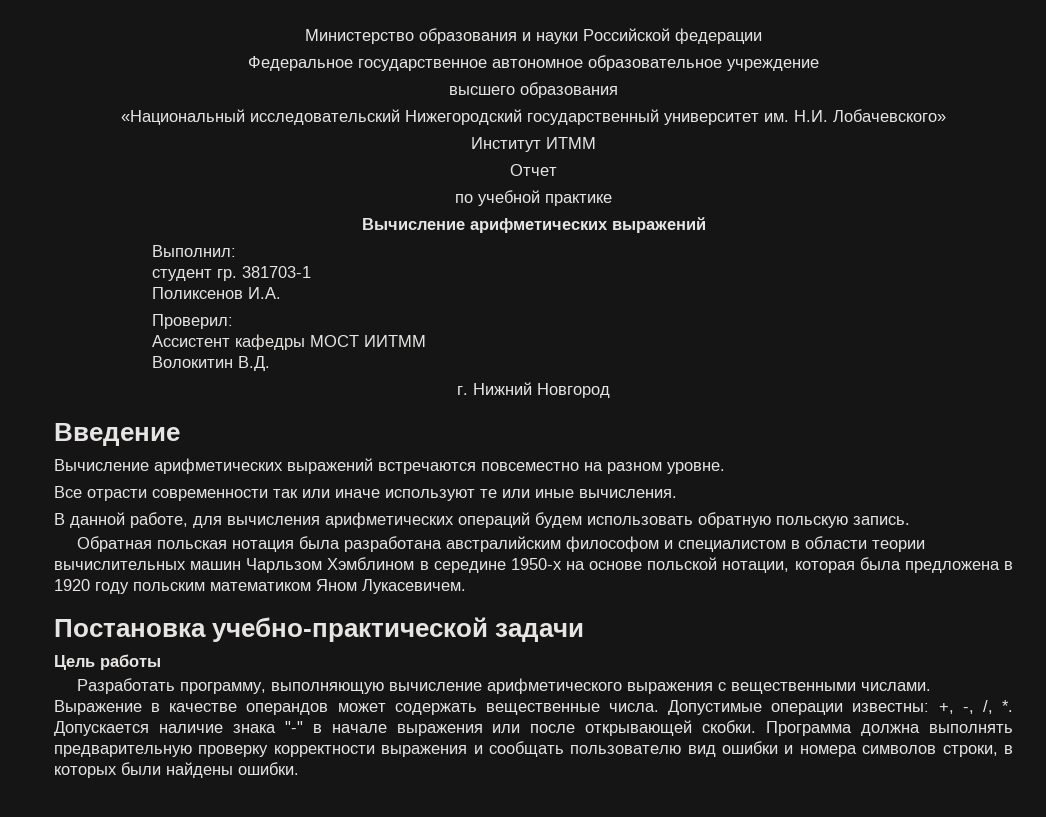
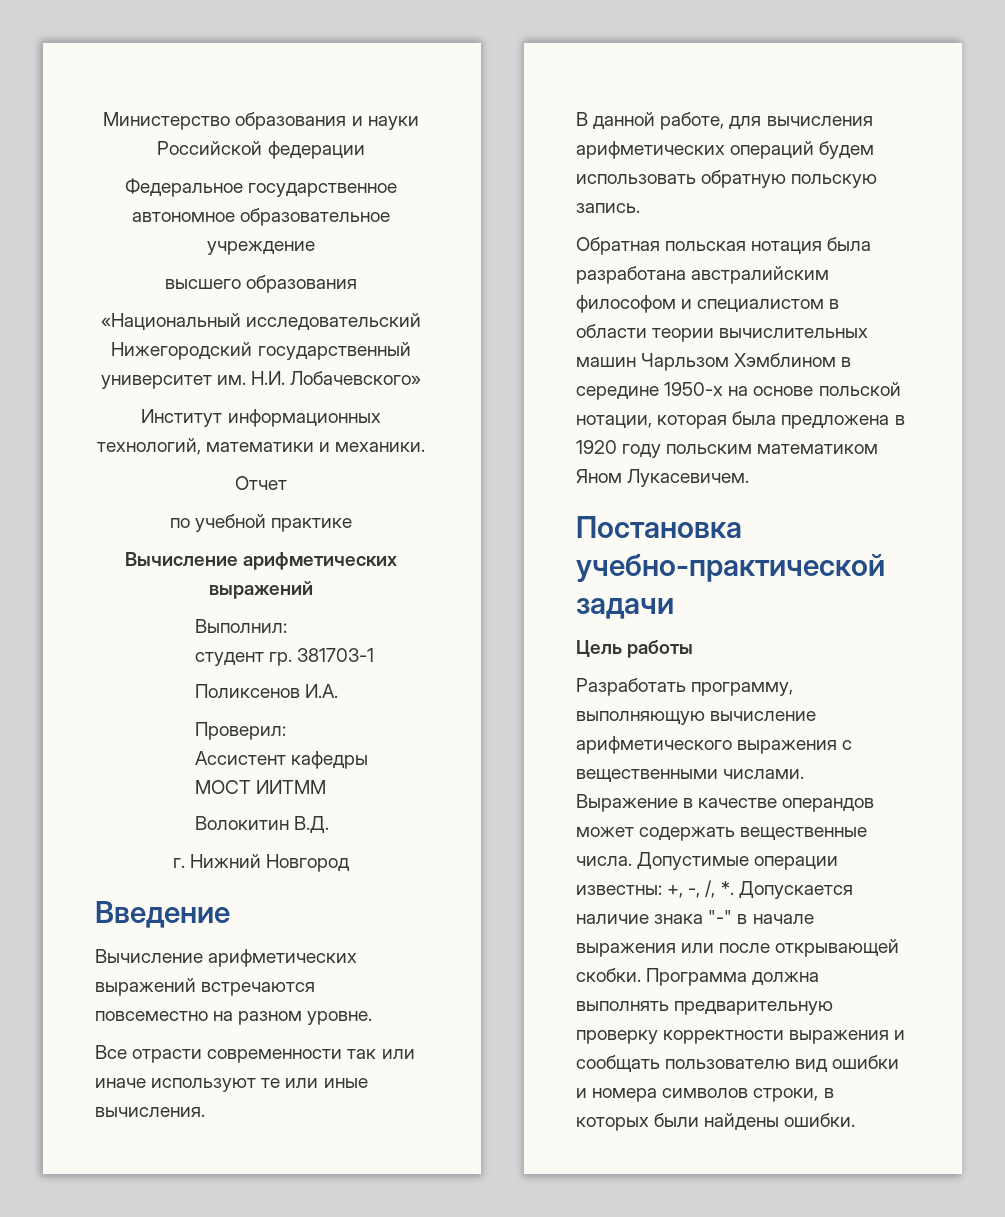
[546,137,596,149] ИТММ -> [227,409,381,427] [96,438,426,455] информационных технологий, математики и механики.

